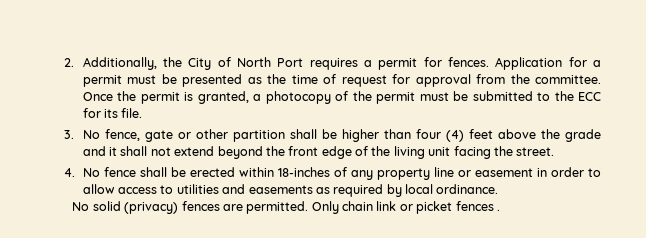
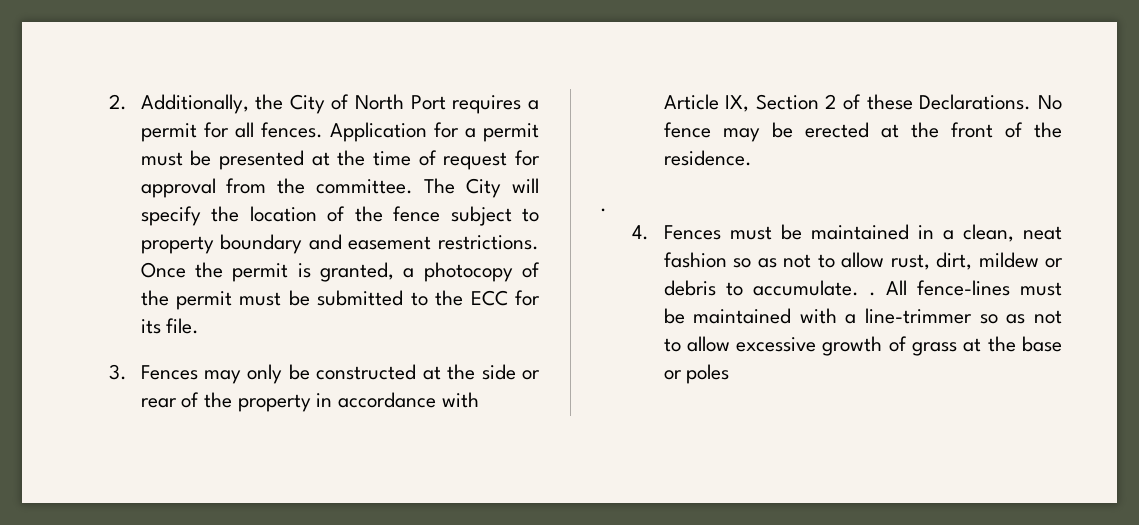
(442, 62) none -> [234,122,254,138] all
[247,77,262,84] as -> [311,152,330,166] at
(601, 79) none -> [424,178,539,198] [140,206,540,226] [140,234,539,254] The City will specify the location of the fence subject to property boundary and easement restrictions.
[82,129,602,142] [82,146,263,159] No fence, gate or other partition shall be higher than four (4) feet above the grade and it shall not extend beyond -> [140,364,540,384] [140,392,479,412] [663,94,1062,112] [663,122,899,142] Fences may only be constructed at the side or rear of the property in accordance with Article IX, Section 2 of these Declarations. No fence may be erected at
[321,146,555,159] [63,167,602,180] [82,184,499,197] [72,201,500,214] edge of the living unit facing the street. // 4. No fence shall be erected within 18-inches of any property line or easement in order to allow access to utilities and easements as required by local ordinance. // No solid (privacy) fences are permitted. Only chain link or picket fences . -> [1004,122,1062,138] [663,150,752,166] [600,208,607,212] [631,224,1062,242] [663,252,1063,270] [663,280,1062,296] [663,308,1062,324] [663,336,1062,356] [663,364,730,384] of the residence. // . // 4. Fences must be maintained in a clean, neat fashion so as not to allow rust, dirt, mildew or debris to accumulate. . All fence-lines must be maintained with a line-trimmer so as not to allow excessive growth of grass at the base or poles

